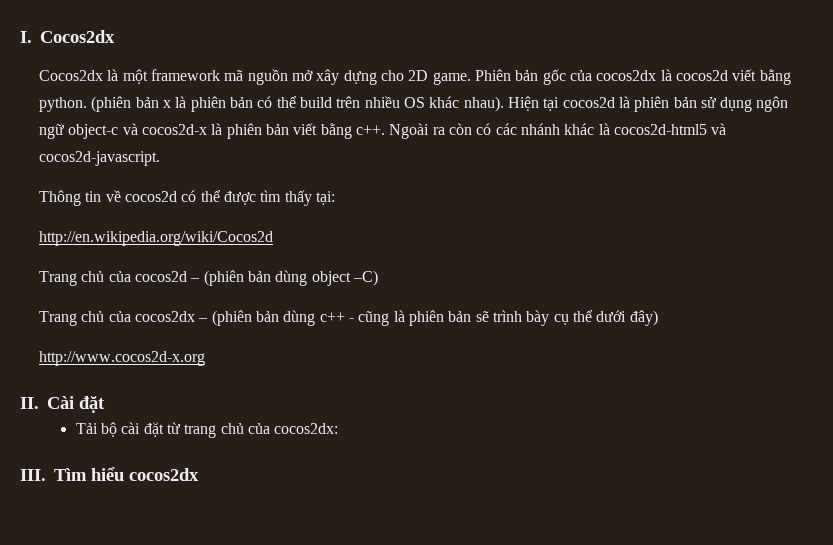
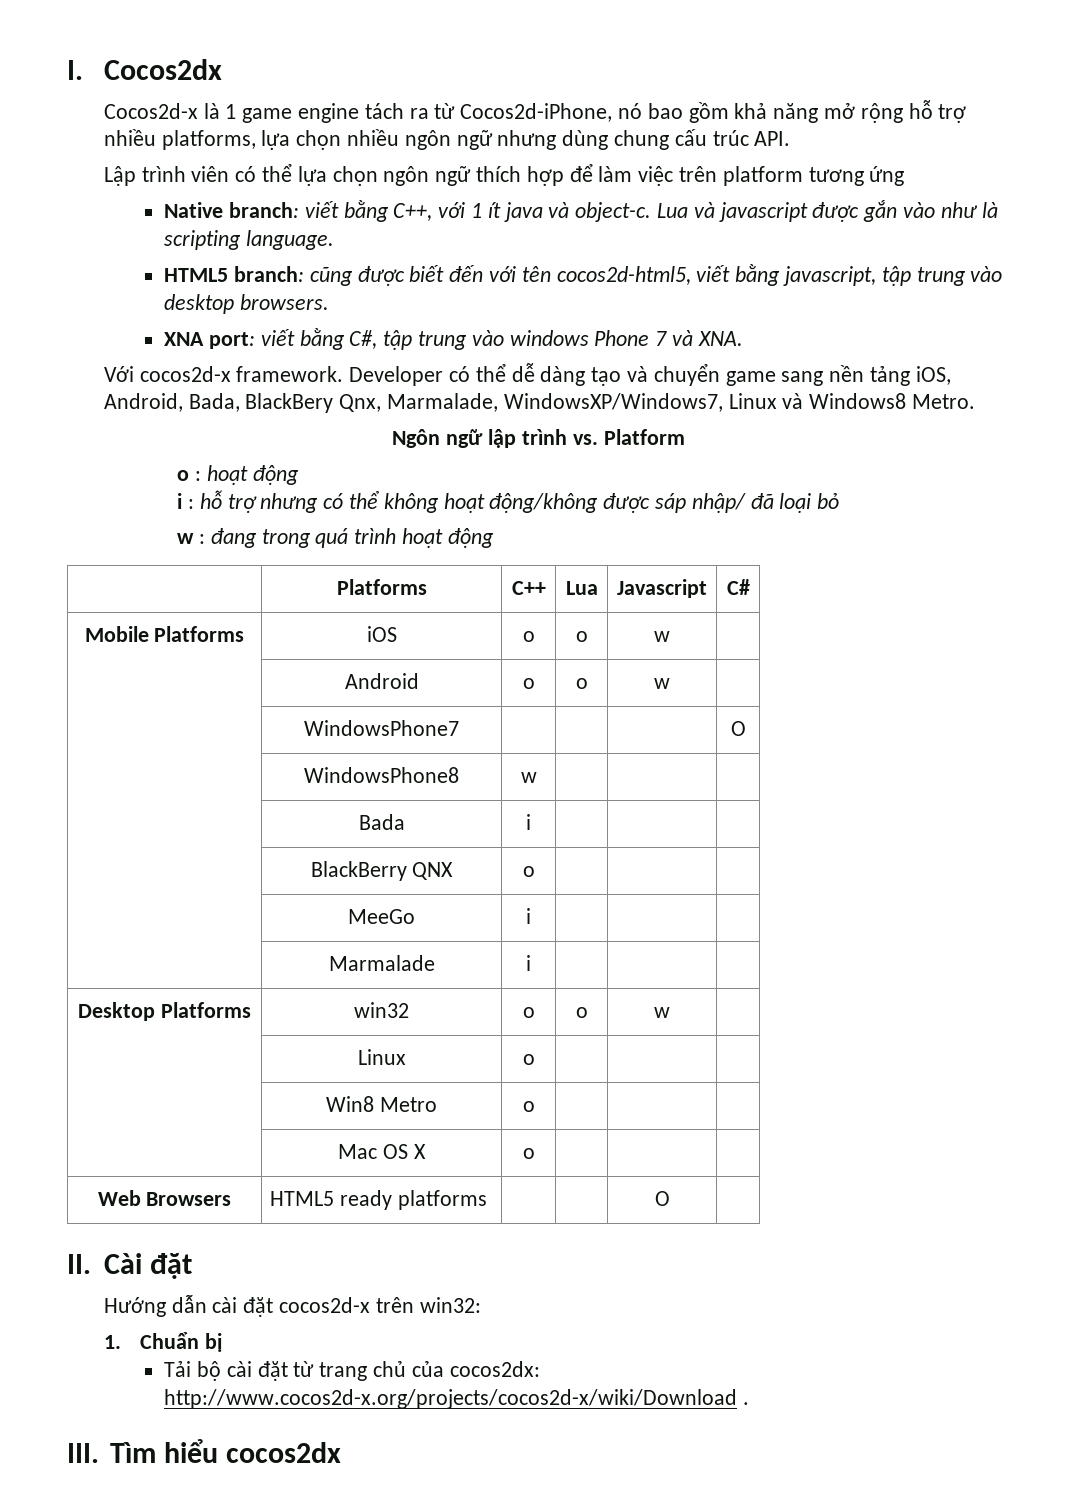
[39,69,791,85] [39,96,789,112] [39,123,727,139] [39,151,161,166] [39,190,336,206] [39,231,274,246] [39,270,379,286] [39,310,658,326] [39,351,206,366] [20,396,105,413] Cocos2dx là một framework mã nguồn mở xây dựng cho 2D game. Phiên bản gốc của cocos2dx là cocos2d viết bằng python. (phiên bản x là phiên bản có thể build trên nhiều OS khác nhau). Hiện tại cocos2d là phiên bản sử dụng ngôn ngữ object-c và cocos2d-x là phiên bản viết bằng c++. Ngoài ra còn có các nhánh khác là cocos2d-html5 và cocos2d-javascript. // Thông tin về cocos2d có thể được tìm thấy tại: // http://en.wikipedia.org/wiki/Cocos2d // Trang chủ của cocos2d – (phiên bản dùng object –C) // Trang chủ của cocos2dx – (phiên bản dùng c++ - cũng là phiên bản sẽ trình bày cụ thể dưới đây) // http://www.cocos2d-x.org // II. Cài đặt -> [103,100,967,123] [103,129,791,150] [103,164,905,186] [164,200,998,222] [164,230,334,250] [164,264,1003,286] [164,294,329,314] [164,328,743,350] [103,363,951,386] [103,393,975,413] [392,429,685,448] [177,465,299,485] [177,490,840,513] [177,528,494,548] [336,579,427,595] [511,581,546,595] [565,581,598,595] [617,579,707,598] [726,579,750,595] [84,626,245,642] [366,626,397,642] [522,631,535,642] [575,631,588,642] [654,631,670,642] [344,673,419,689] [522,678,535,689] [575,678,588,689] [654,678,670,689] [304,720,459,736] [730,721,746,736] [304,767,459,783] [520,772,537,783] [358,814,405,830] [526,814,531,830] [310,861,454,881] [522,866,535,877] [348,909,415,924] [526,908,531,924] [328,955,435,971] [526,955,531,971] [78,1002,251,1021] [354,1002,409,1018] [522,1007,535,1018] [575,1007,588,1018] [654,1007,670,1018] [357,1049,406,1065] [522,1054,535,1065] [326,1096,437,1112] [522,1101,535,1112] [338,1144,426,1159] [522,1148,535,1159] [97,1190,232,1206] [270,1190,488,1210] [654,1191,670,1206] [67,1253,192,1279] [103,1295,481,1317] [103,1332,223,1352] Cocos2d-x là 1 game engine tách ra từ Cocos2d-iPhone, nó bao gồm khả năng mở rộng hỗ trợ nhiều platforms, lựa chọn nhiều ngôn ngữ nhưng dùng chung cấu trúc API. // Lập trình viên có thể lựa chọn ngôn ngữ thích hợp để làm việc trên platform tương ứng // Native branch: viết bằng C++, với 1 ít java và object-c. Lua và javascript được gắn vào như là scripting language. // HTML5 branch: cũng được biết đến với tên cocos2d-html5, viết bằng javascript, tập trung vào desktop browsers. // XNA port: viết bằng C#, tập trung vào windows Phone 7 và XNA. // Với cocos2d-x framework. Developer có thể dễ dàng tạo và chuyển game sang nền tảng iOS, Android, Bada, BlackBery Qnx, Marmalade, WindowsXP/Windows7, Linux và Windows8 Metro. // Ngôn ngữ lập trình vs. Platform // o : hoạt động // i : hỗ trợ nhưng có thể không hoạt động/không được sáp nhập/ đã loại bỏ // w : đang trong quá trình hoạt động // | Platforms | C++ | Lua | Javascript | C# // Mobile Platforms | iOS | o | o | w | // | Android | o | o | w | // | WindowsPhone7 | | | | O // | WindowsPhone8 | w | | | // | Bada | i | | | // | BlackBerry QNX | o | | | // | MeeGo | i | | | // | Marmalade | i | | | // Desktop Platforms | win32 | o | o | w | // | Linux | o | | | // | Win8 Metro | o | | | // | Mac OS X | o | | | // Web Browsers | HTML5 ready platforms | | | O | // II. Cài đặt // Hướng dẫn cài đặt cocos2d-x trên win32: // 1. Chuẩn bị
(339, 428) none -> [164,1389,749,1409] http://www.cocos2d-x.org/projects/cocos2d-x/wiki/Download .

